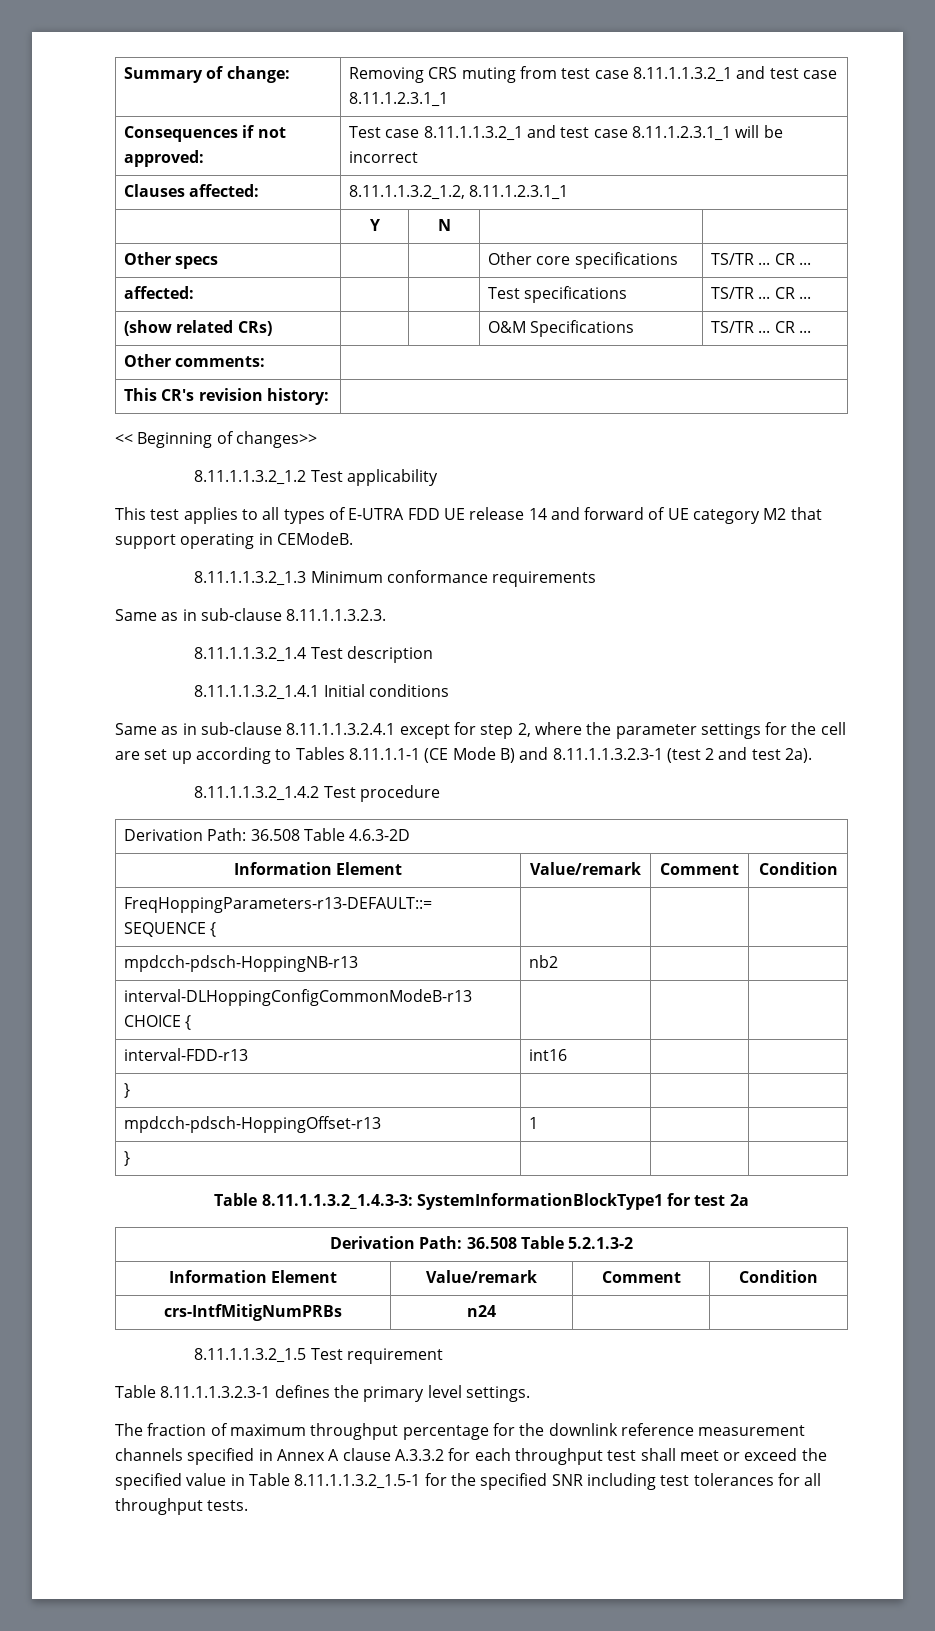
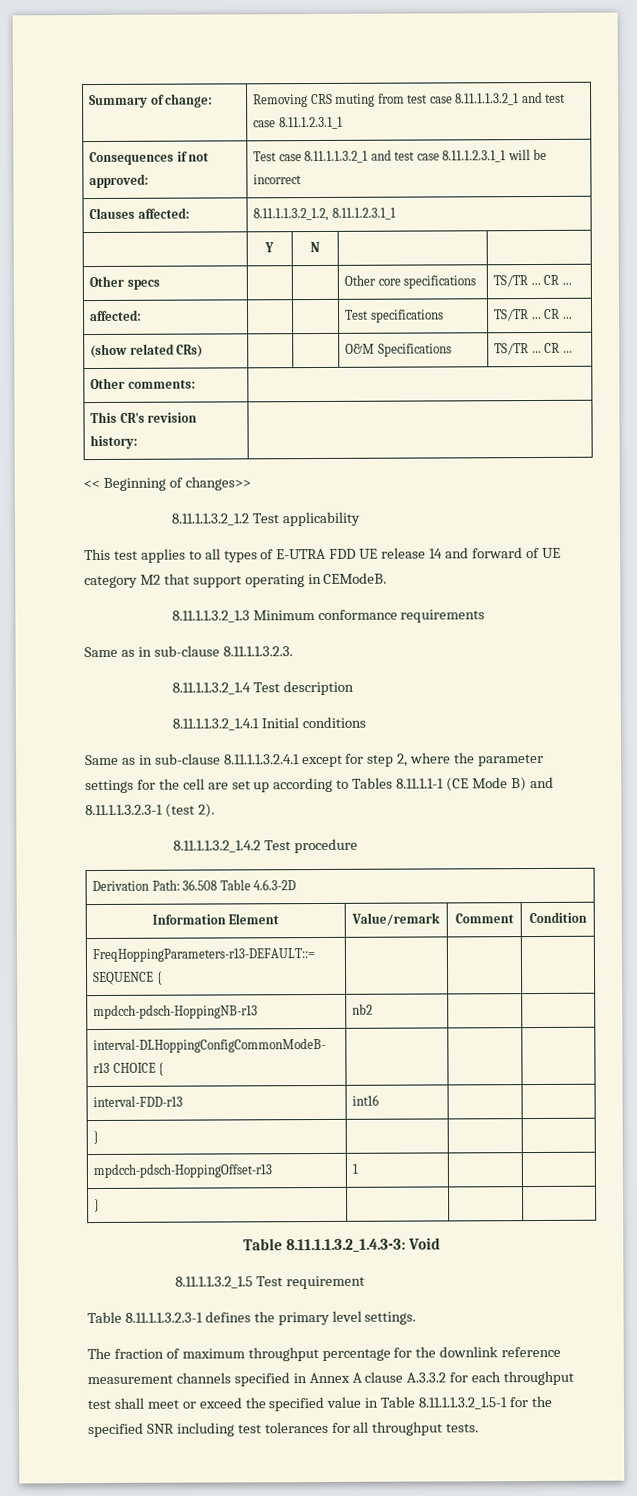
[705,747,813,763] 2 and test 2a). -> [197,803,215,818] 2).
[416,1193,749,1210] [329,1236,634,1249] [168,1270,338,1283] [425,1270,537,1283] [601,1271,681,1283] [739,1270,818,1283] [164,1304,342,1321] [466,1305,496,1317] SystemInformationBlockType1 for test 2a // Derivation Path: 36.508 Table 5.2.1.3-2 // Information Element | Value/remark | Comment | Condition // crs-IntfMitigNumPRBs | n24 | | -> [407,1237,441,1250] Void

